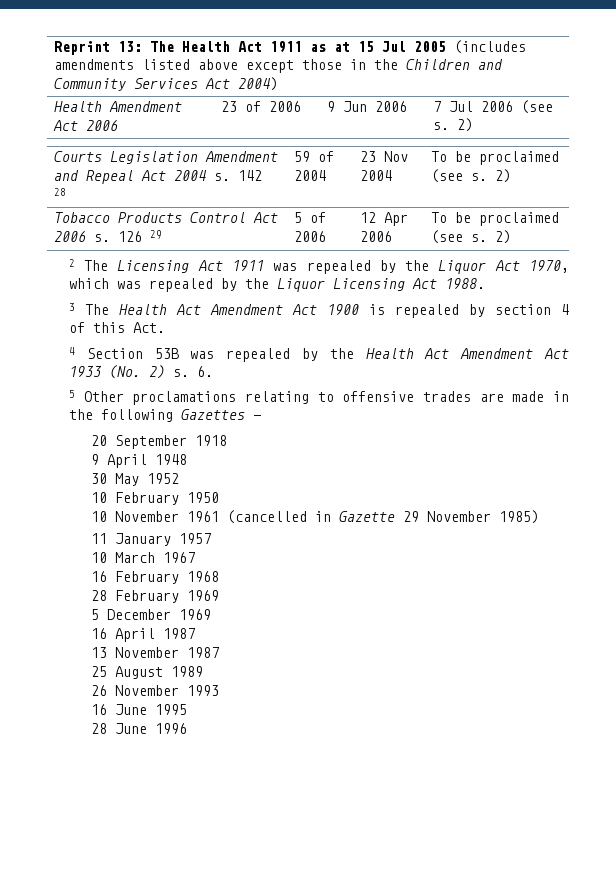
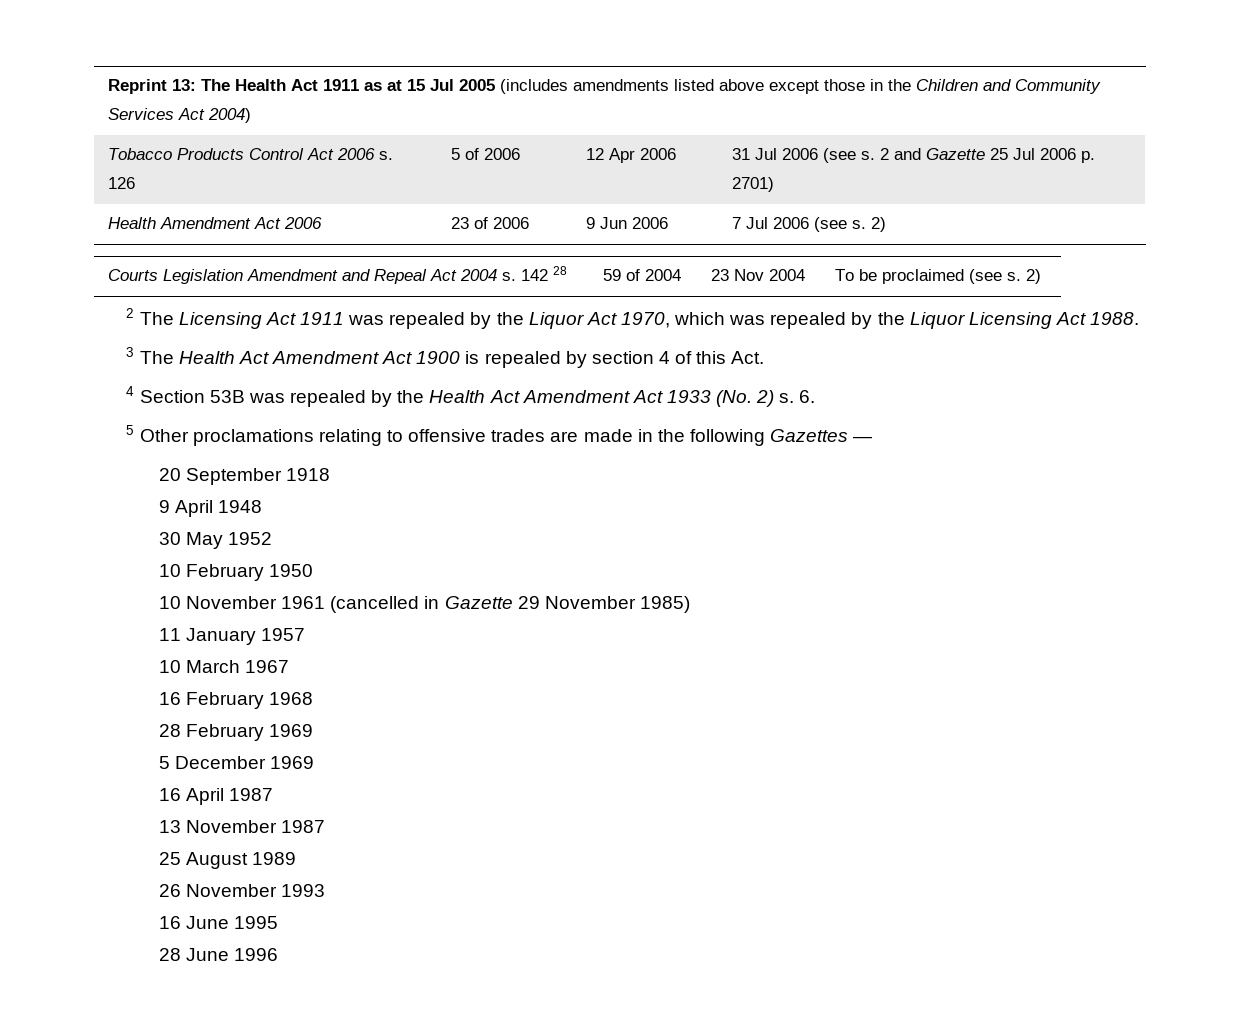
(279, 84) none -> [107,148,393,160] [107,177,135,189] [450,148,520,160] [585,148,676,163] [731,148,1095,163] [731,177,774,192] // Tobacco Products Control Act 2006 s. 126 | 5 of 2006 | 12 Apr 2006 | 31 Jul 2006 (see s. 2 and Gazette 25 Jul 2006 p. 2701)
[54,212,279,223] [54,230,163,242] [294,212,327,223] [294,231,327,242] [360,212,409,226] [360,231,393,242] [431,212,560,226] [431,230,512,244] // Tobacco Products Control Act 2006 s. 126 29 | 5 of 2006 | 12 Apr 2006 | To be proclaimed (see s. 2) -> (1041, 276) none

